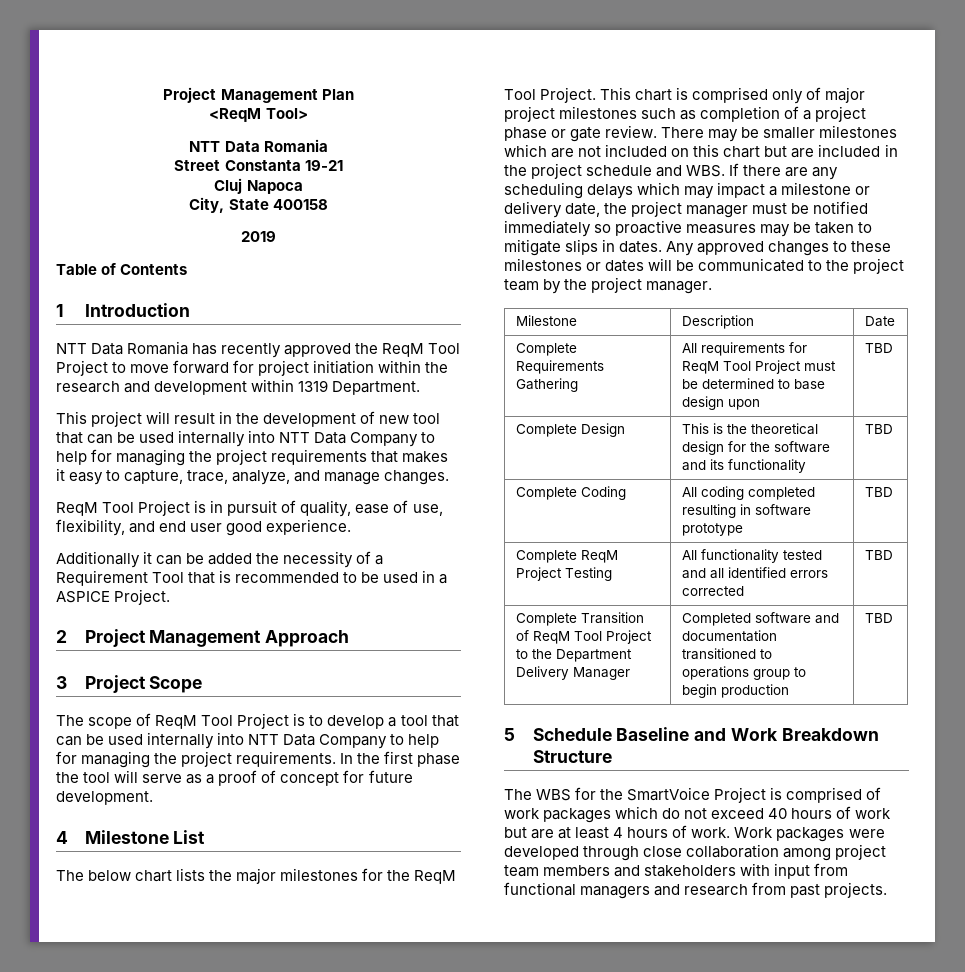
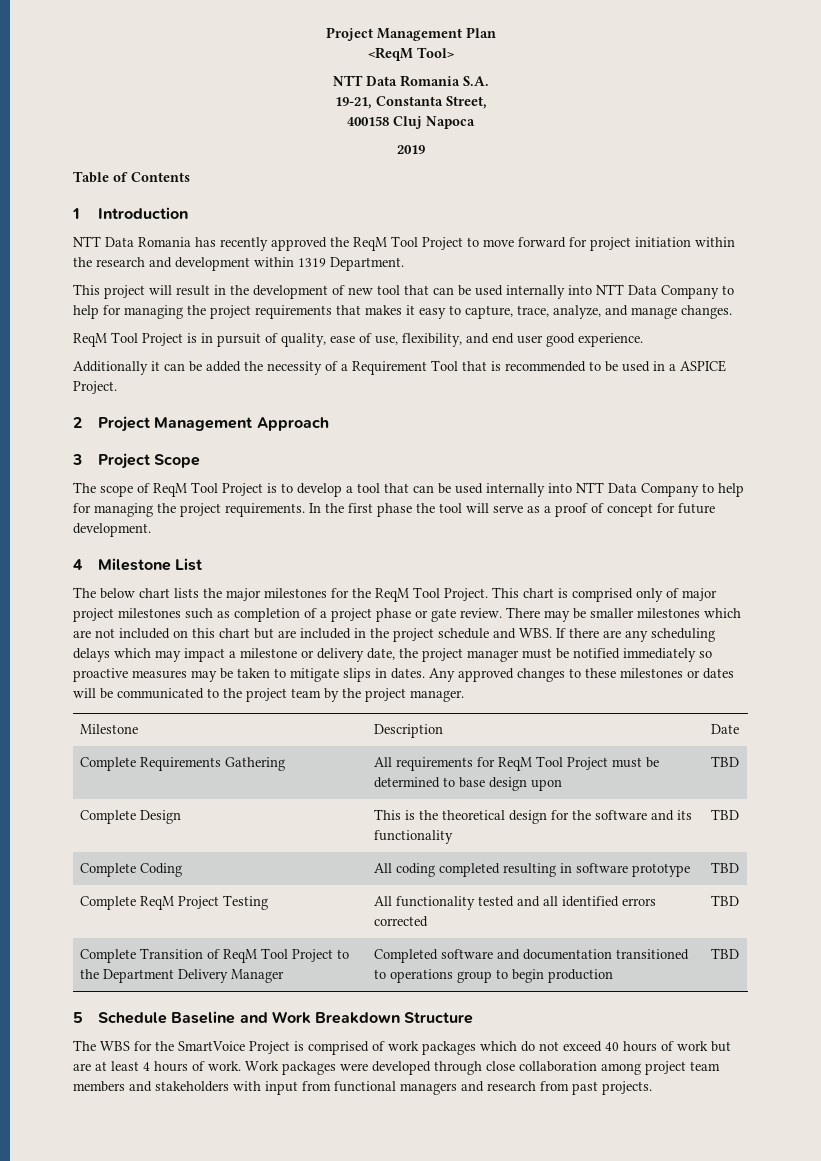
[174,160,343,171] // Street Constanta 19-21 // -> [462,76,489,86] [334,96,487,109] [347,116,389,126] S.A. // 19-21, Constanta Street, // 400158
[189,197,328,213] // City, State 400158 -> (475, 122) none

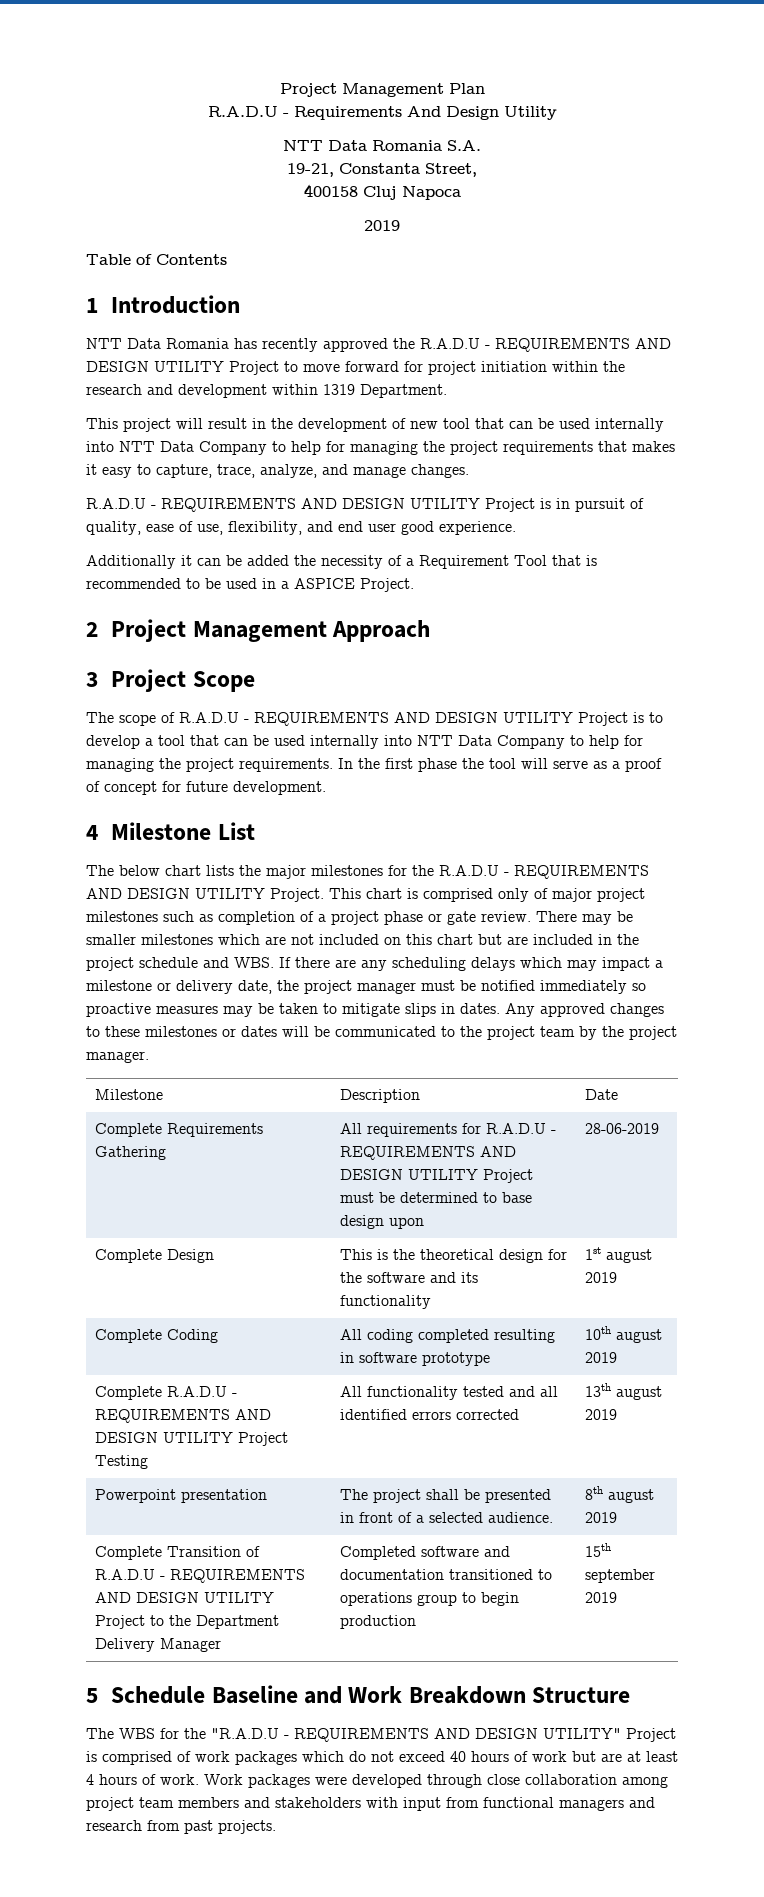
[367,47,454,61] <ReqM Tool> -> [207,106,557,120] R.A.D.U - Requirements And Design Utility
[353,236,418,251] ReqM Tool -> [420,338,671,352] [86,361,224,372] R.A.D.U - REQUIREMENTS AND DESIGN UTILITY
[73,332,138,347] ReqM Tool -> [86,498,480,512] R.A.D.U - REQUIREMENTS AND DESIGN UTILITY
[153,482,218,497] ReqM Tool -> [179,712,573,726] R.A.D.U - REQUIREMENTS AND DESIGN UTILITY
[375,587,440,602] ReqM Tool -> [439,865,649,879] [86,888,265,899] R.A.D.U - REQUIREMENTS AND DESIGN UTILITY
[497,756,563,771] ReqM Tool -> [486,1123,557,1134] [340,1146,517,1160] [340,1169,479,1180] R.A.D.U - REQUIREMENTS AND DESIGN UTILITY
[710,756,739,767] TBD -> [585,1123,660,1134] 28-06-2019
[710,809,739,820] TBD -> [585,1247,653,1263] [585,1272,618,1283] 1st august 2019
[710,862,739,873] [79,896,174,910] TBD // Complete ReqM -> [585,1326,663,1343] [585,1352,618,1363] [95,1386,238,1400] [95,1409,272,1423] [95,1432,234,1443] 10th august 2019 // Complete R.A.D.U - REQUIREMENTS AND DESIGN UTILITY
[710,895,739,906] [79,948,288,963] TBD // Complete Transition of ReqM Tool -> [585,1383,663,1400] [585,1409,618,1420] [95,1489,268,1503] [340,1489,552,1503] [340,1512,554,1523] [585,1486,655,1503] [585,1512,618,1523] [95,1546,261,1560] [95,1569,306,1583] [95,1592,275,1603] 13th august 2019 // Powerpoint presentation | The project shall be presented in front of a selected audience. | 8th august 2019 // Complete Transition of R.A.D.U - REQUIREMENTS AND DESIGN UTILITY
[710,948,739,959] TBD -> [585,1543,612,1557] [585,1569,656,1583] [585,1592,618,1603] 15th september 2019
[178,1041,245,1051] SmartVoice -> [211,1728,621,1742] "R.A.D.U - REQUIREMENTS AND DESIGN UTILITY"

